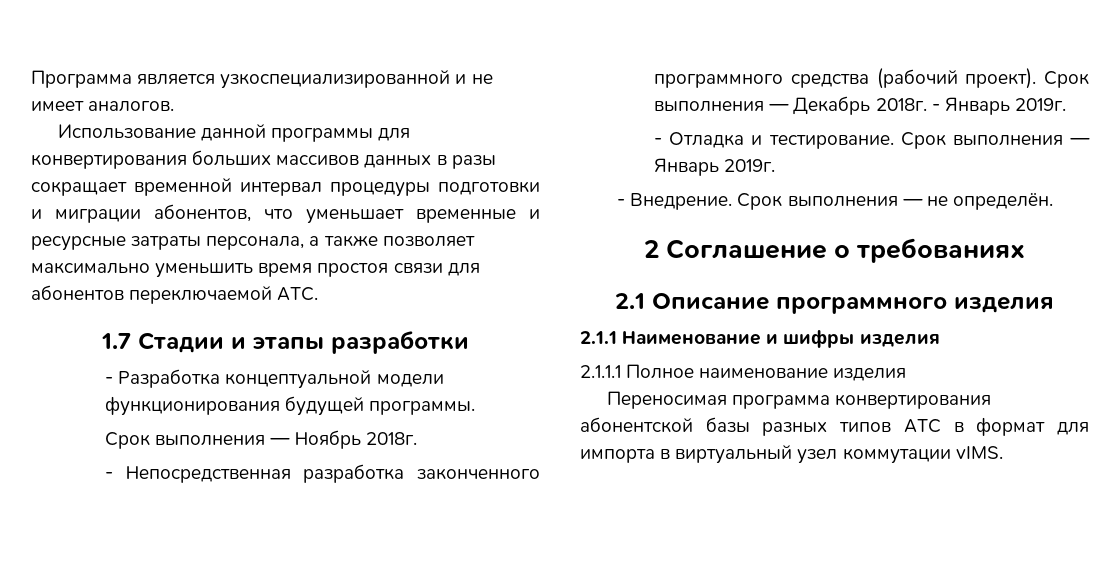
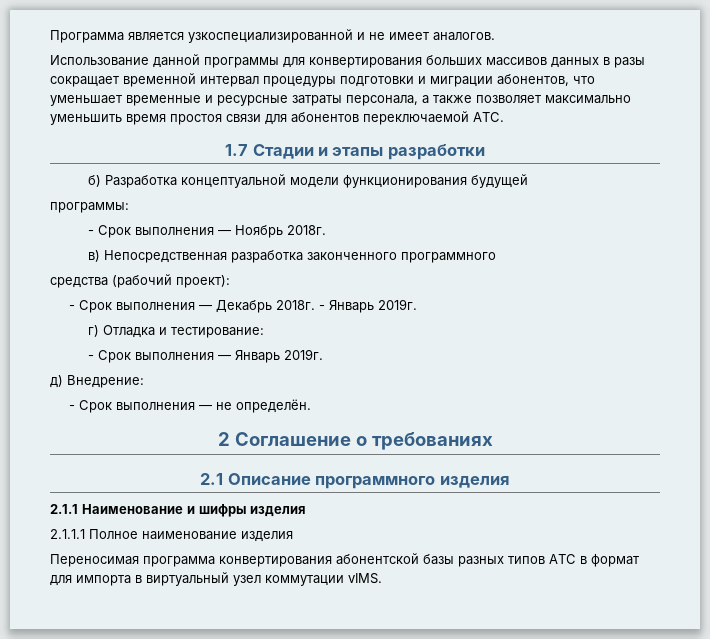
[105,377,114,384] - -> [87,175,101,187] б)
[369,401,476,415] программы. // -> [50,202,129,213] [87,230,94,235] // программы: // -
[105,472,114,479] - -> [87,250,100,262] в)
(784, 81) none -> (496, 257) //
[965,68,1037,89] проект). -> [176,275,230,288] [68,305,75,310] проект): // -
[654,138,663,145] - -> [87,325,99,337] г)
[768,135,894,149] тестирование. -> [170,327,264,338] [87,355,94,360] тестирование: // -
[617,193,733,210] // - Внедрение. -> [50,375,144,388] [68,405,75,410] // д) Внедрение: // -

